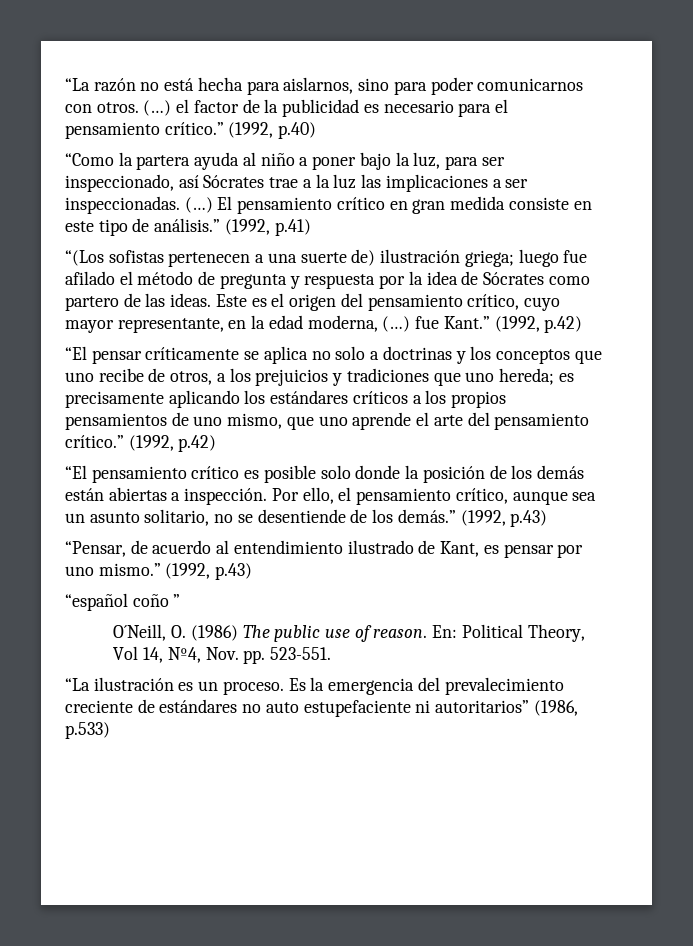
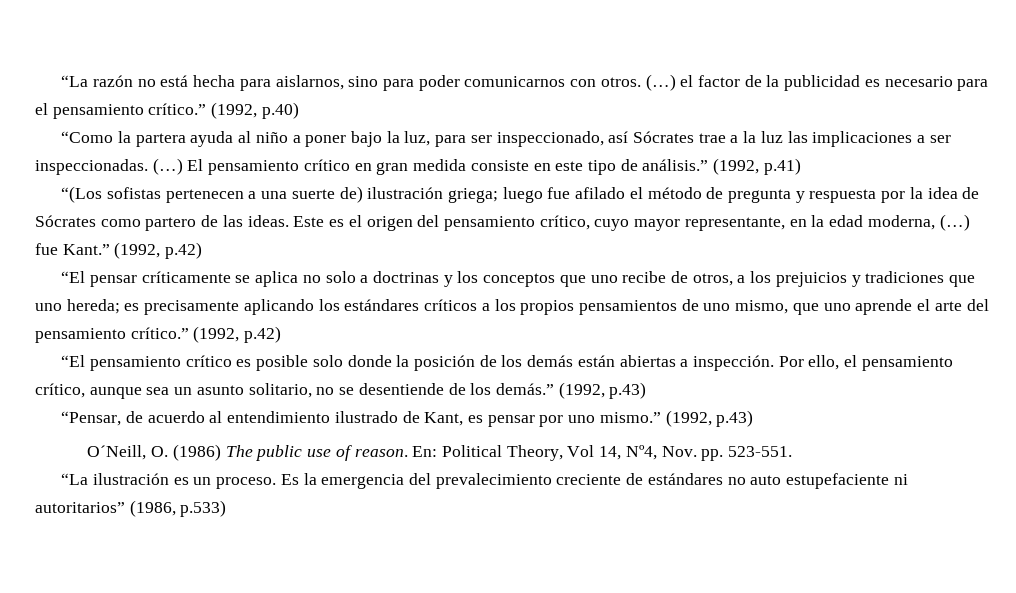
[65,593,181,611] // “español coño ” -> (754, 418) none

